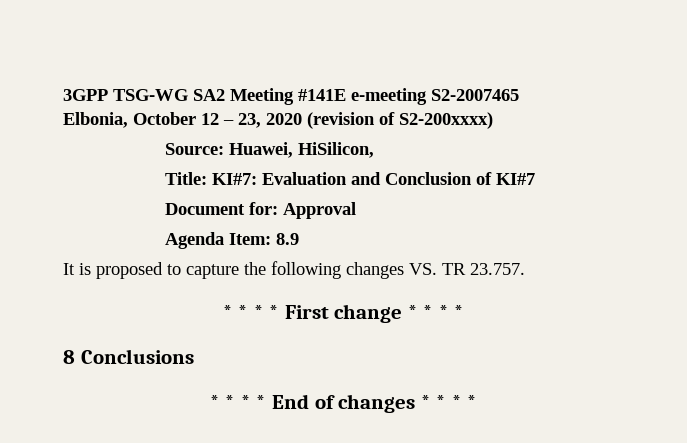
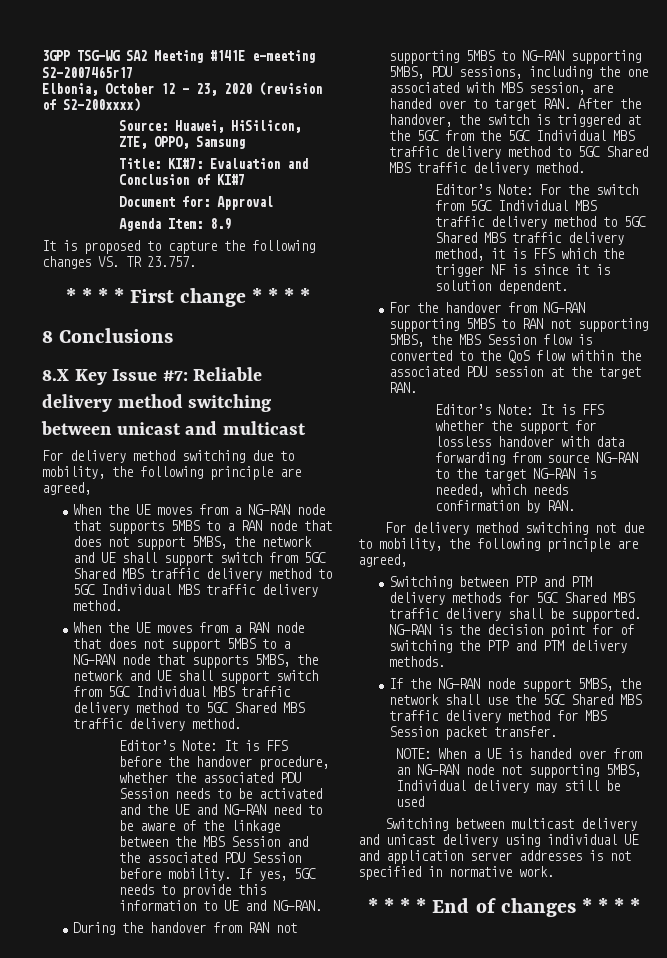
[431,89,519,101] S2-2007465 -> [42,66,133,78] S2-2007465r17
(374, 150) none -> [118,136,245,149] ZTE, OPPO, Samsung
(194, 356) none -> [42,367,263,385] [42,394,272,412] [41,421,306,435] [42,450,294,463] [42,466,301,480] [42,482,91,495] [73,504,326,515] [73,520,333,534] [73,536,313,550] [73,552,327,566] [73,568,333,581] [73,584,319,597] [73,600,123,611] [73,622,305,633] [73,638,291,652] [73,654,319,668] [73,670,319,684] [73,686,292,697] [73,702,306,715] [73,718,242,731] [118,740,288,751] [118,756,329,770] [118,772,301,783] [118,788,322,799] [118,804,322,815] [118,820,280,833] [118,836,308,847] [118,852,301,863] [118,868,316,881] [118,884,266,898] [118,900,322,911] [73,922,298,935] [389,50,642,64] [389,66,649,79] [389,82,614,95] [389,98,642,111] [389,114,642,127] [389,130,636,141] [389,146,649,159] [389,162,586,175] [434,184,638,195] [434,200,597,211] [434,216,646,229] [434,232,624,245] [434,248,624,261] [434,264,610,277] [434,280,568,294] [389,302,586,313] [389,318,649,332] [389,334,593,347] [389,350,642,363] [389,366,642,379] [389,382,418,393] [434,404,604,415] [434,420,596,434] [434,436,624,447] [434,452,638,465] [434,468,596,481] [434,484,568,497] [434,500,575,513] [385,522,645,535] [358,538,638,552] [358,554,407,567] [389,576,593,589] [389,592,636,605] [389,608,642,622] [389,624,635,638] [389,640,628,653] [389,656,446,667] [389,678,642,692] [389,694,643,705] [389,710,608,723] [389,726,558,740] [396,748,643,759] [396,764,642,778] [396,780,621,793] [396,796,425,807] [385,818,638,831] [358,834,639,847] [358,850,631,864] [358,866,554,880] // 8.X Key Issue #7: Reliable delivery method switching between unicast and multicast // For delivery method switching due to mobility, the following principle are agreed, // When the UE moves from a NG-RAN node that supports 5MBS to a RAN node that does not support 5MBS, the network and UE shall support switch from 5GC Shared MBS traffic delivery method to 5GC Individual MBS traffic delivery method. // When the UE moves from a RAN node that does not support 5MBS to a NG-RAN node that supports 5MBS, the network and UE shall support switch from 5GC Individual MBS traffic delivery method to 5GC Shared MBS traffic delivery method. // Editor’s Note: It is FFS before the handover procedure, whether the associated PDU Session needs to be activated and the UE and NG-RAN need to be aware of the linkage between the MBS Session and the associated PDU Session before mobility. If yes, 5GC needs to provide this information to UE and NG-RAN. // During the handover from RAN not supporting 5MBS to NG-RAN supporting 5MBS, PDU sessions, including the one associated with MBS session, are handed over to target RAN. After the handover, the switch is triggered at the 5GC from the 5GC Individual MBS traffic delivery method to 5GC Shared MBS traffic delivery method. // Editor’s Note: For the switch from 5GC Individual MBS traffic delivery method to 5GC Shared MBS traffic delivery method, it is FFS which the trigger NF is since it is solution dependent. // For the handover from NG-RAN supporting 5MBS to RAN not supporting 5MBS, the MBS Session flow is converted to the QoS flow within the associated PDU session at the target RAN. // Editor’s Note: It is FFS whether the support for lossless handover with data forwarding from source NG-RAN to the target NG-RAN is needed, which needs confirmation by RAN. // For delivery method switching not due to mobility, the following principle are agreed, // Switching between PTP and PTM delivery methods for 5GC Shared MBS traffic delivery shall be supported. NG-RAN is the decision point for of switching the PTP and PTM delivery methods. // If the NG-RAN node support 5MBS, the network shall use the 5GC Shared MBS traffic delivery method for MBS Session packet transfer. // NOTE: When a UE is handed over from an NG-RAN node not supporting 5MBS, Individual delivery may still be used // Switching between multicast delivery and unicast delivery using individual UE and application server addresses is not specified in normative work.

